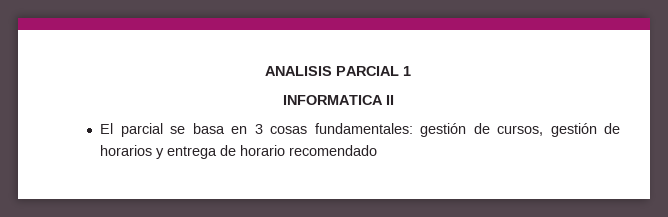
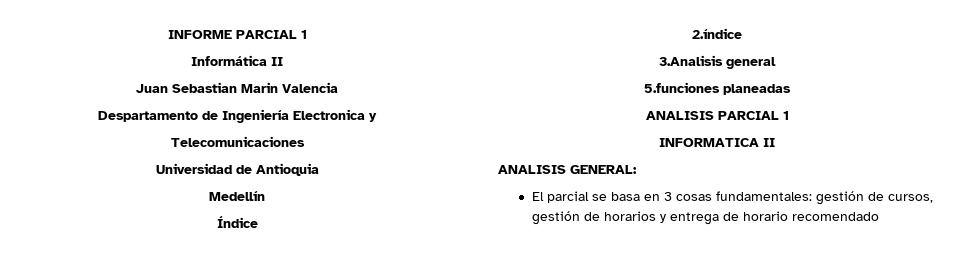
(265, 71) none -> [167,30,307,39] [191,55,283,66] [136,82,338,93] [98,109,377,123] [170,136,305,147] [155,163,319,176] [209,191,265,201] [216,216,258,228] [692,28,742,39] [659,55,776,69] [644,82,791,95] INFORME PARCIAL 1 // Informática II // Juan Sebastian Marin Valencia // Despartamento de Ingeniería Electronica y // Telecomunicaciones // Universidad de Antioquia // Medellín // Índice // 2.índice // 3.Analisis general // 5.funciones planeadas //
(394, 100) none -> [498,165,637,174] // ANALISIS GENERAL:

